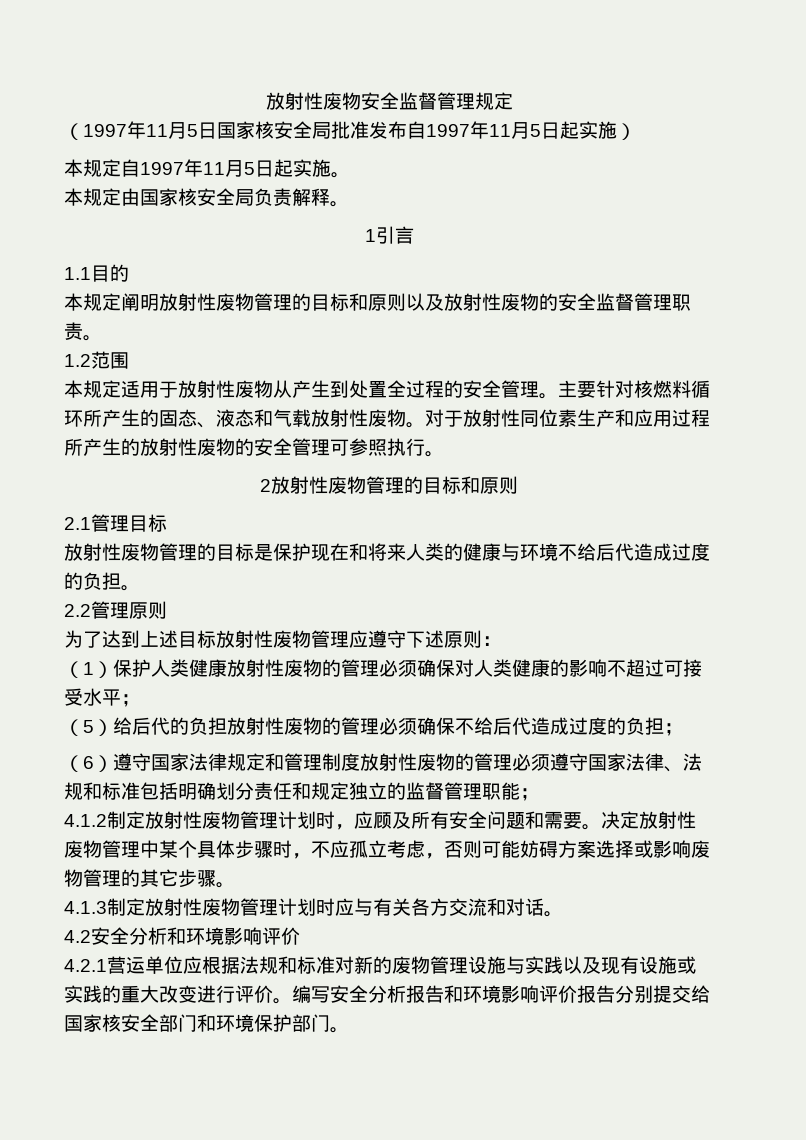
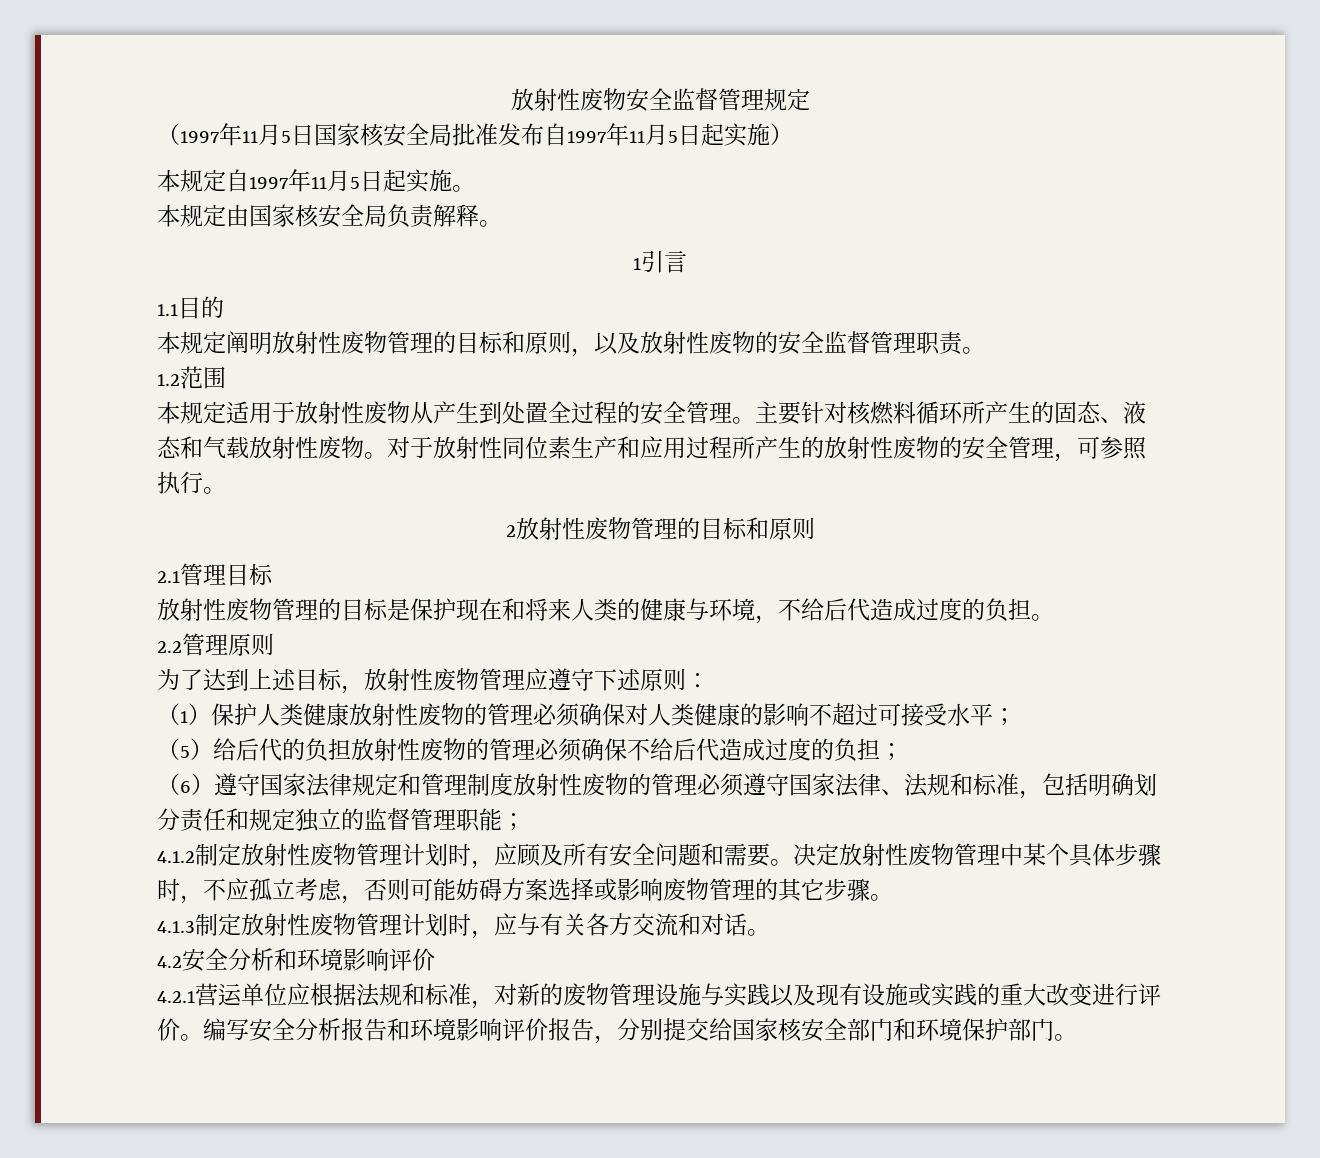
(406, 302) none -> [571,348,594,357] ，
(330, 447) none -> [1054,453,1077,462] ，
(558, 552) none -> [755,615,778,624] ，
(216, 639) none -> [341,685,364,694] ，
(140, 791) none -> [1019,790,1042,799] ，
(335, 907) none -> [471,930,494,939] ，
(335, 965) none -> [471,1000,494,1009] ，
(615, 994) none -> [594,1035,617,1044] ，

